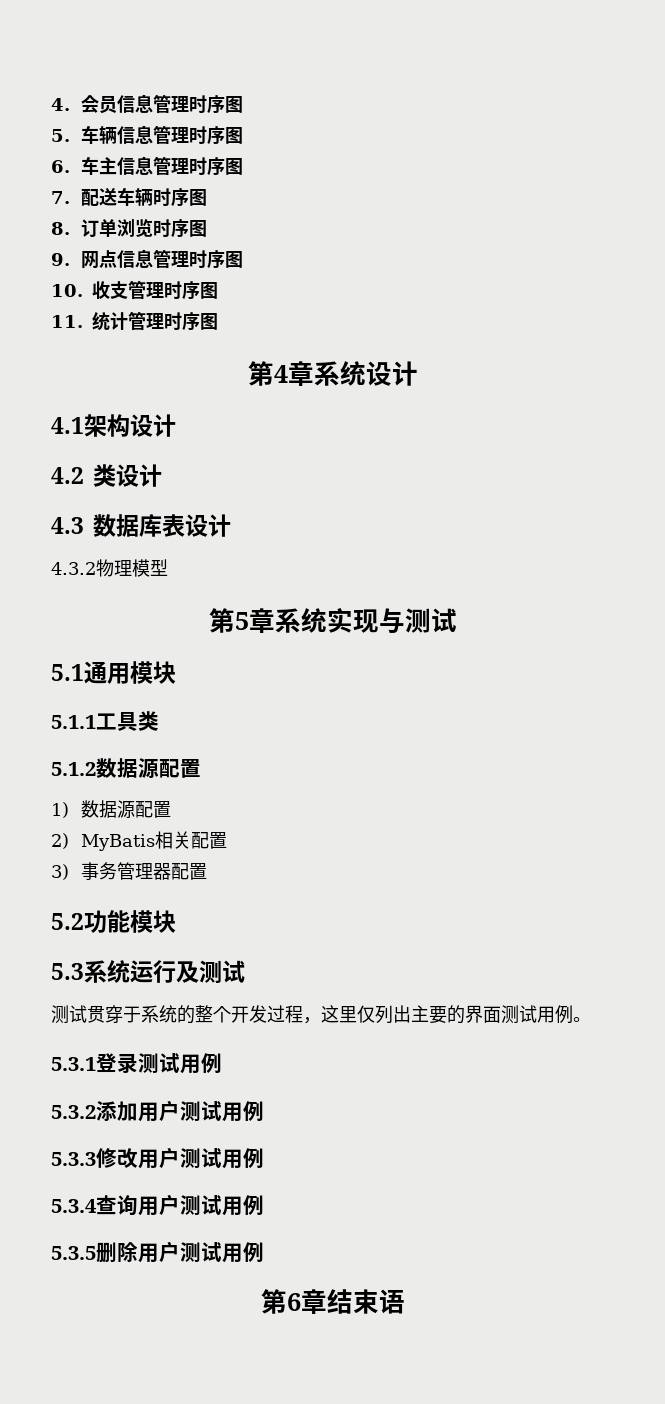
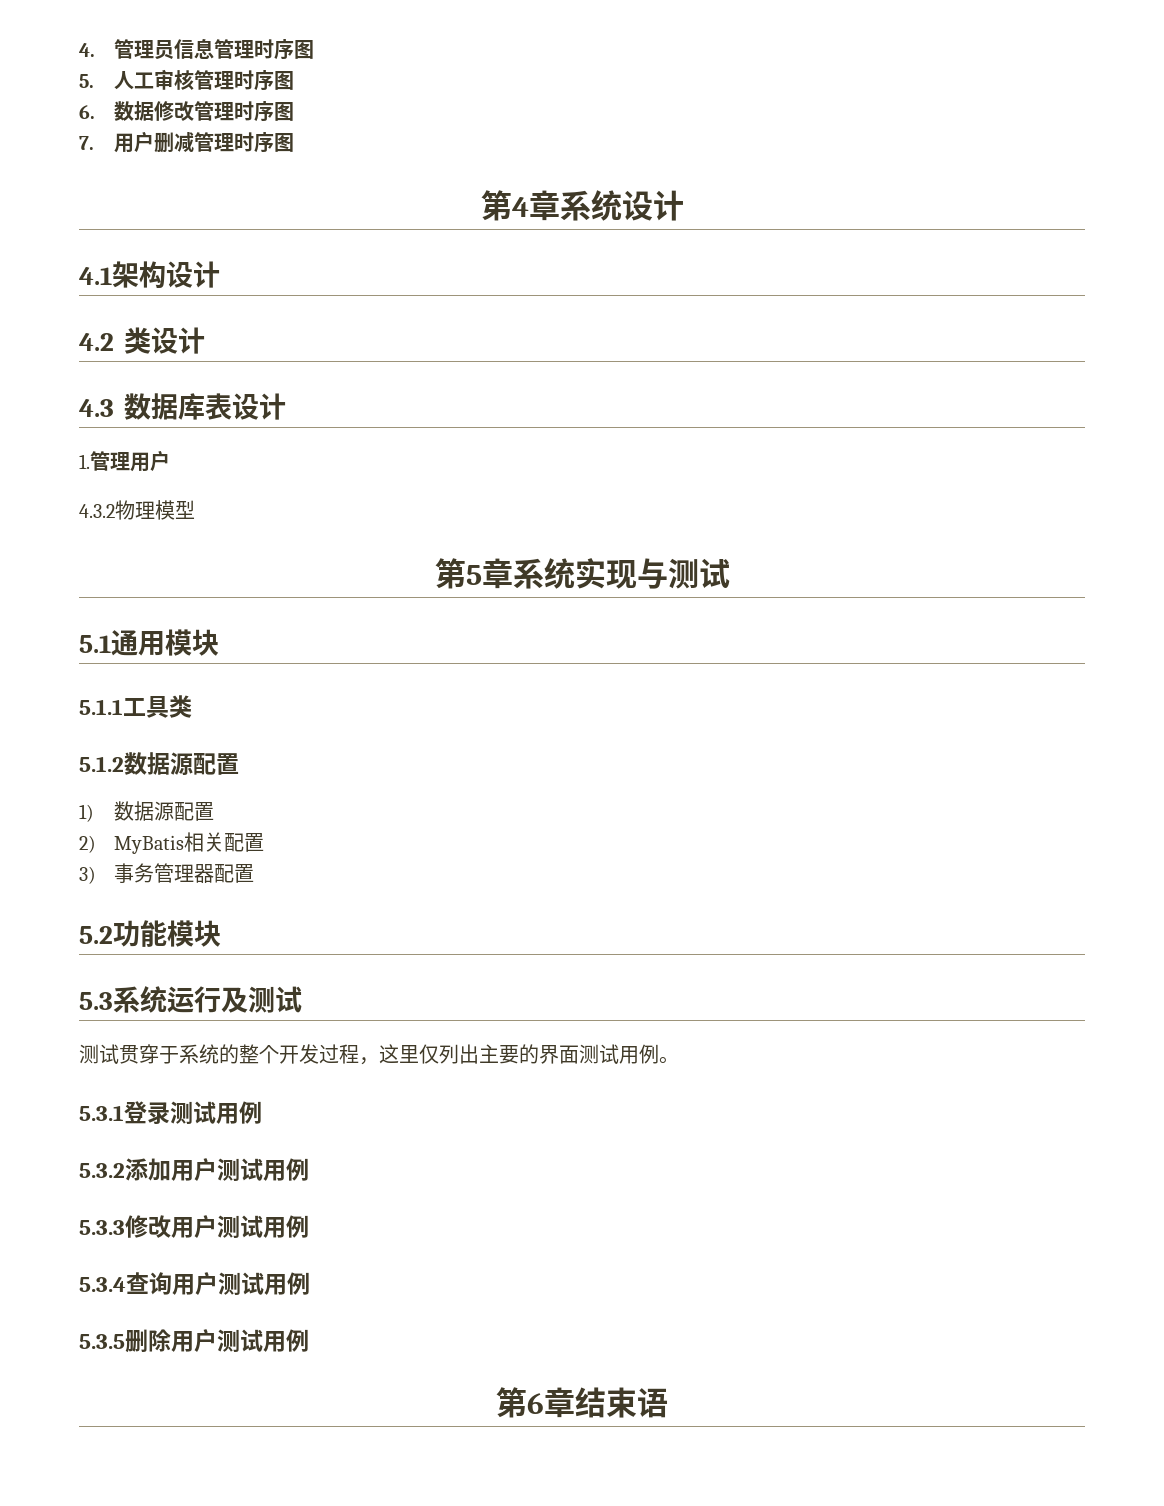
[81,95,100,113] 会 -> [113,39,154,59] 管理
[81,125,154,144] 车辆信息 -> [113,69,194,90] 人工审核
[81,156,154,175] 车主信息 -> [113,101,194,121] 数据修改
[81,187,208,207] [51,219,208,238] [51,249,244,269] [51,280,218,300] [51,311,128,331] 配送车辆时序图 // 8.订单浏览时序图 // 9.网点信息管理时序图 // 10.收支管理时序图 // 11.统计 -> [113,131,194,153] 用户删减
(231, 525) none -> [79,450,170,472] // 1.管理用户

